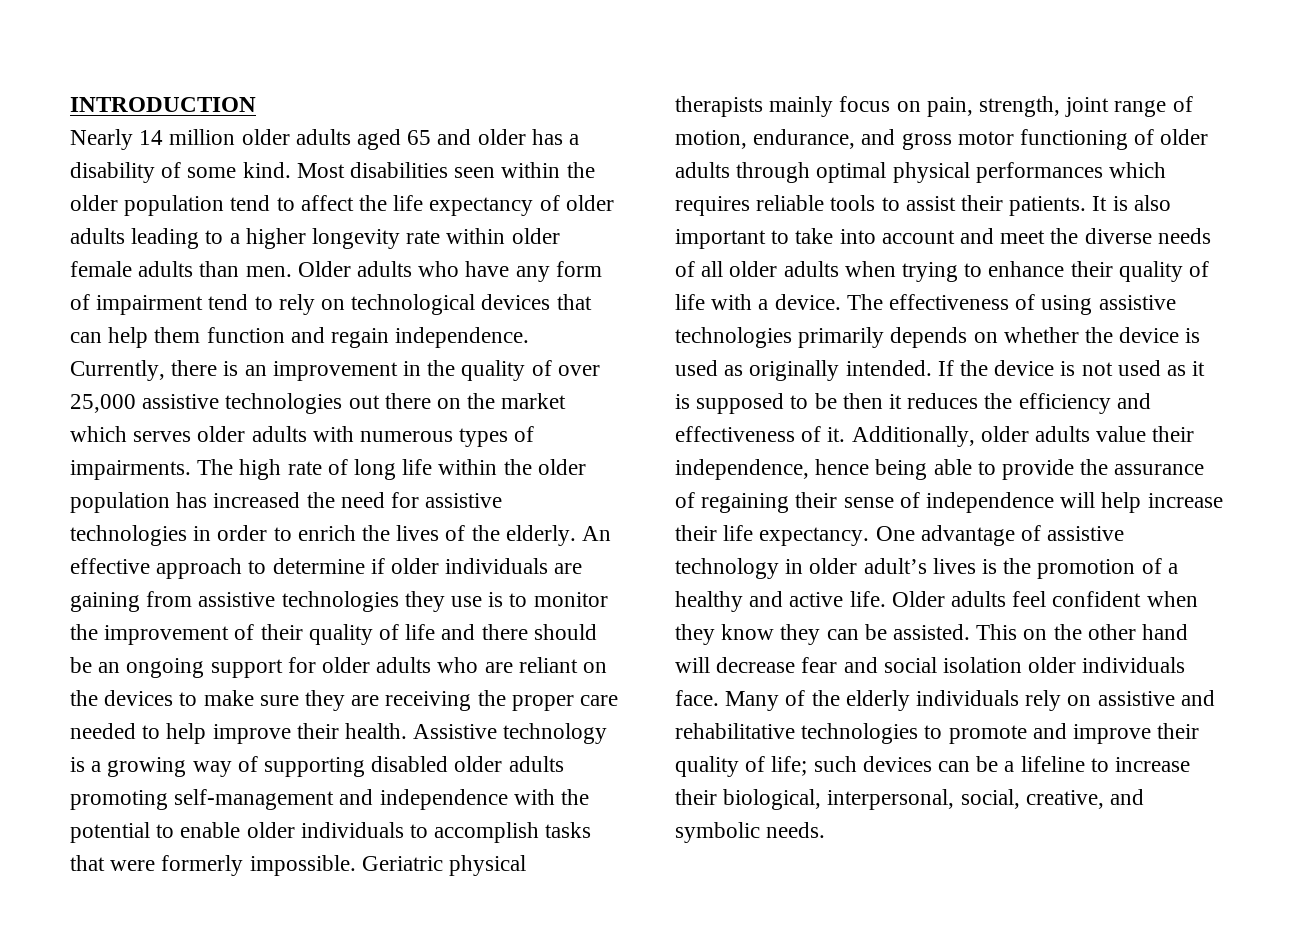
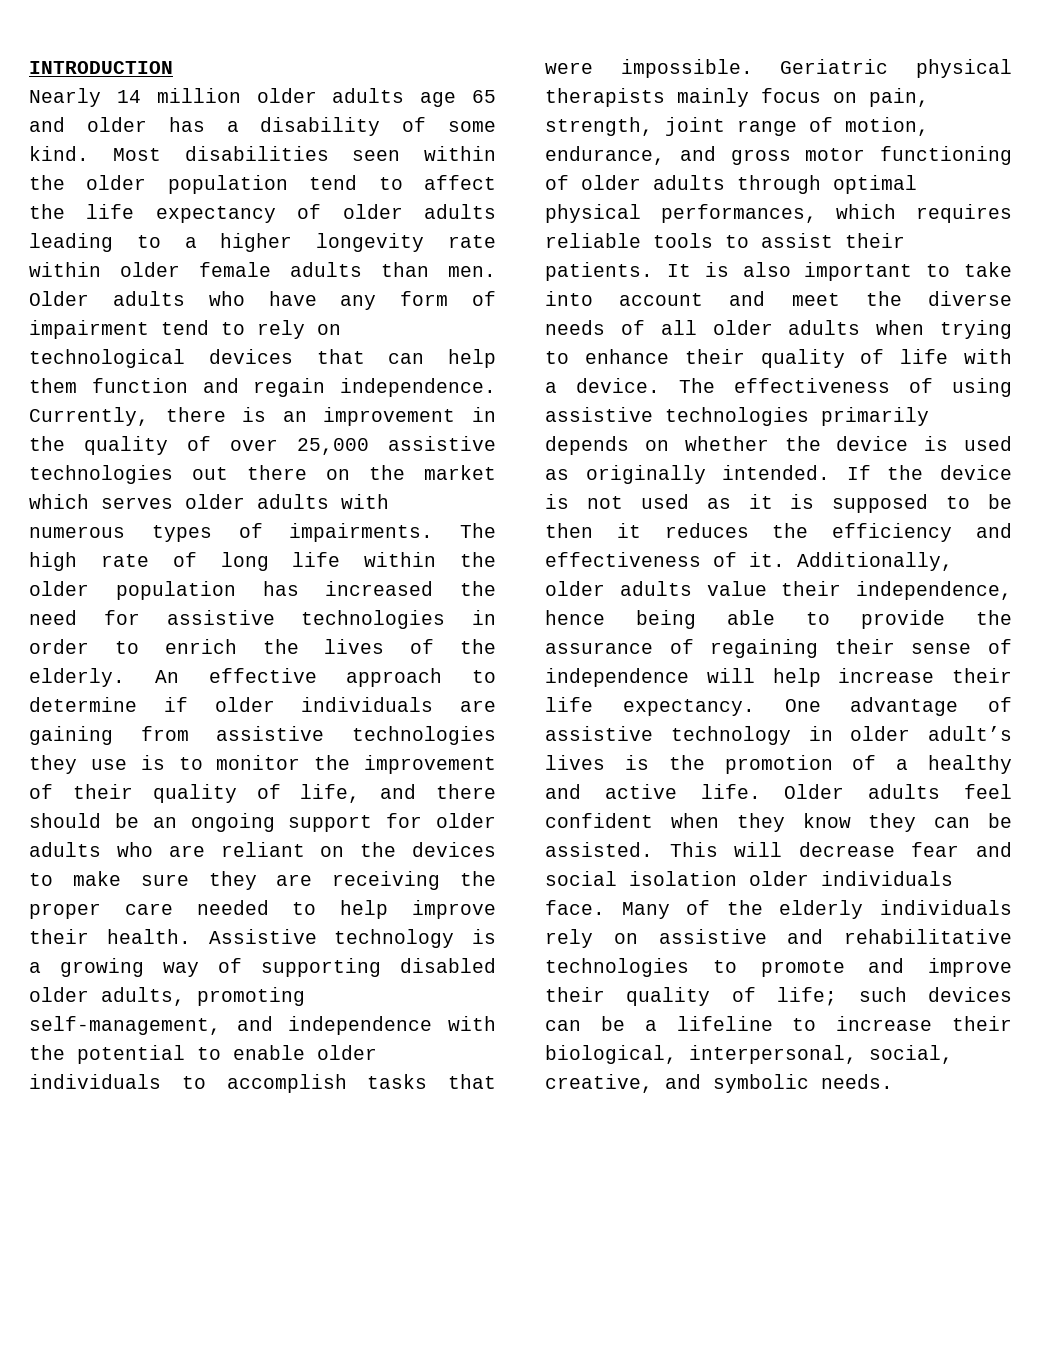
[357,129,402,150] aged -> [420,92,457,107] age
[405,624,436,640] life -> [300,784,361,803] life,
[508,756,564,772] [70,789,335,810] adults promoting self-management -> [101,987,305,1006] [29,1016,221,1035] adults, promoting self-management,
[161,855,244,876] formerly -> (593, 68) none
[975,162,1103,183] performances -> [660,204,817,223] performances,
[1023,624,1189,640] on the other hand -> (718, 849) none

